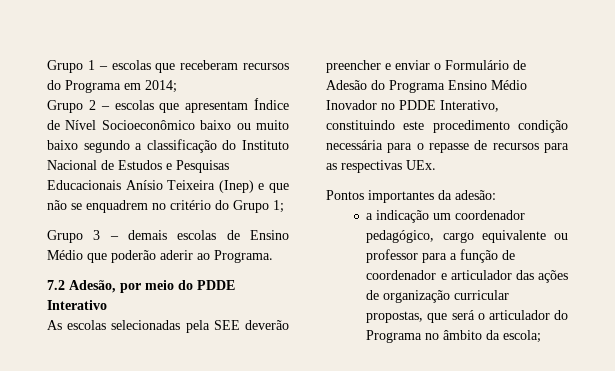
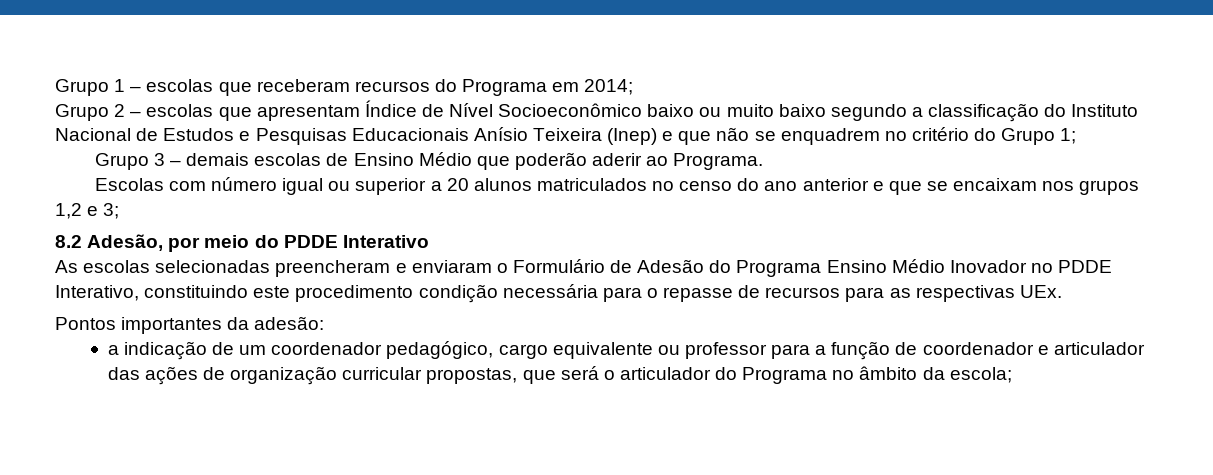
[47,280,65,290] 7.2 -> [94,177,1140,195] [55,203,120,219] [55,235,82,248] Escolas com número igual ou superior a 20 alunos matriculados no censo do ano anterior e que se encaixam nos grupos 1,2 e 3; // 8.2
[185,320,289,333] [326,60,430,73] pela SEE deverão preencher e enviar -> [275,260,492,277] preencheram e enviaram
(430, 216) none -> [211,342,234,355] de

